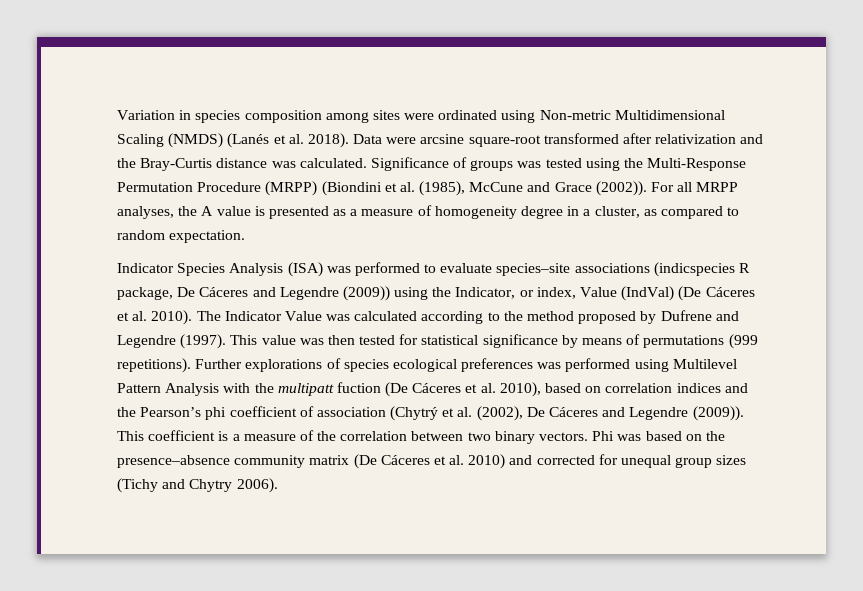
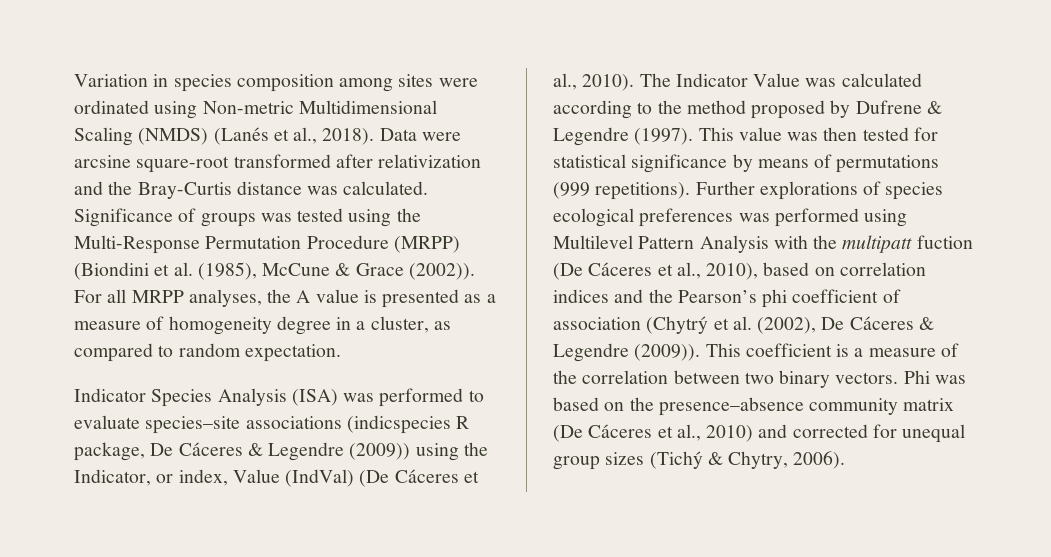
[288,134,304,144] al. -> [293,127,318,144] al.,
[527,182,551,192] and -> [335,263,351,276] &
[252,287,276,297] and -> [247,443,263,456] &
[132,311,148,321] al. -> [553,73,577,90] al.,
[715,311,739,321] and -> [926,101,942,114] &
[480,383,496,393] al. -> [676,262,701,279] al.,
[602,407,626,417] and -> [918,317,934,330] &
[449,455,465,465] al. -> [676,424,701,441] al.,
[117,478,233,493] (Tichy and Chytry -> [649,451,789,469] (Tichý & Chytry,

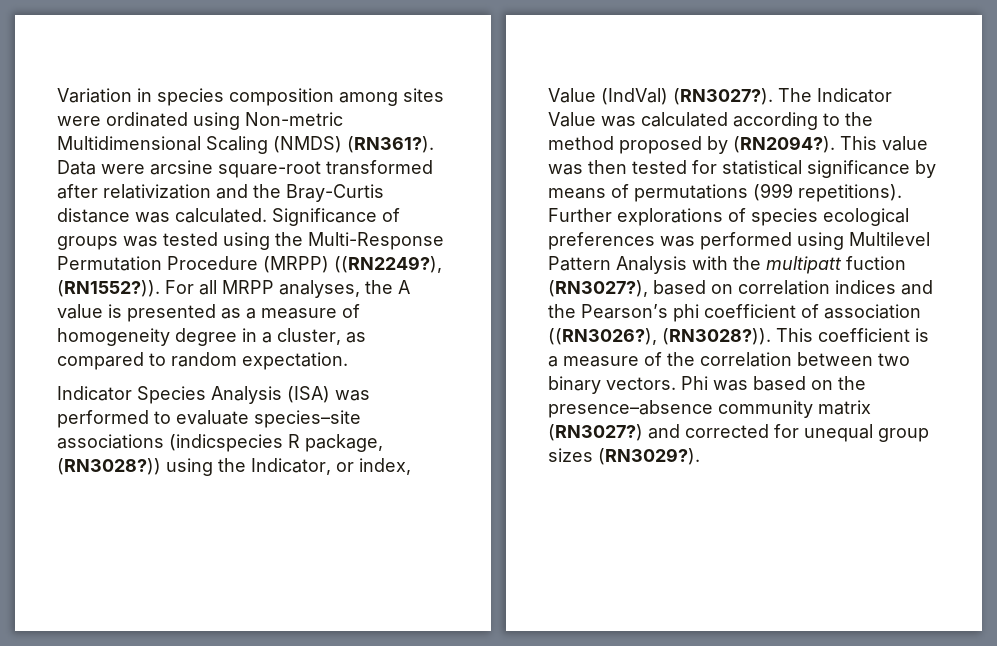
[213,127,375,145] (Lanés et al., 2018). -> [347,136,434,153] (RN361?).
[74,262,475,280] (Biondini et al. (1985), McCune & Grace (2002)). -> [334,256,442,273] [57,280,160,297] ((RN2249?), (RN1552?)).
[150,442,411,461] De Cáceres & Legendre (2009)) -> [57,458,161,475] (RN3028?))
[359,469,479,487] [553,73,635,91] (De Cáceres et al., 2010). -> [673,88,773,105] (RN3027?).
[855,100,942,114] [553,127,694,146] Dufrene & Legendre (1997). -> [733,136,835,153] (RN2094?).
[553,262,759,280] (De Cáceres et al., 2010), -> [548,280,648,297] (RN3027?),
[646,316,934,334] [553,343,701,362] (Chytrý et al. (2002), De Cáceres & Legendre (2009)). -> [548,328,771,345] ((RN3026?), (RN3028?)).
[553,424,754,442] (De Cáceres et al., 2010) -> [548,424,643,441] (RN3027?)
[649,451,846,469] (Tichý & Chytry, 2006). -> [598,448,700,465] (RN3029?).

